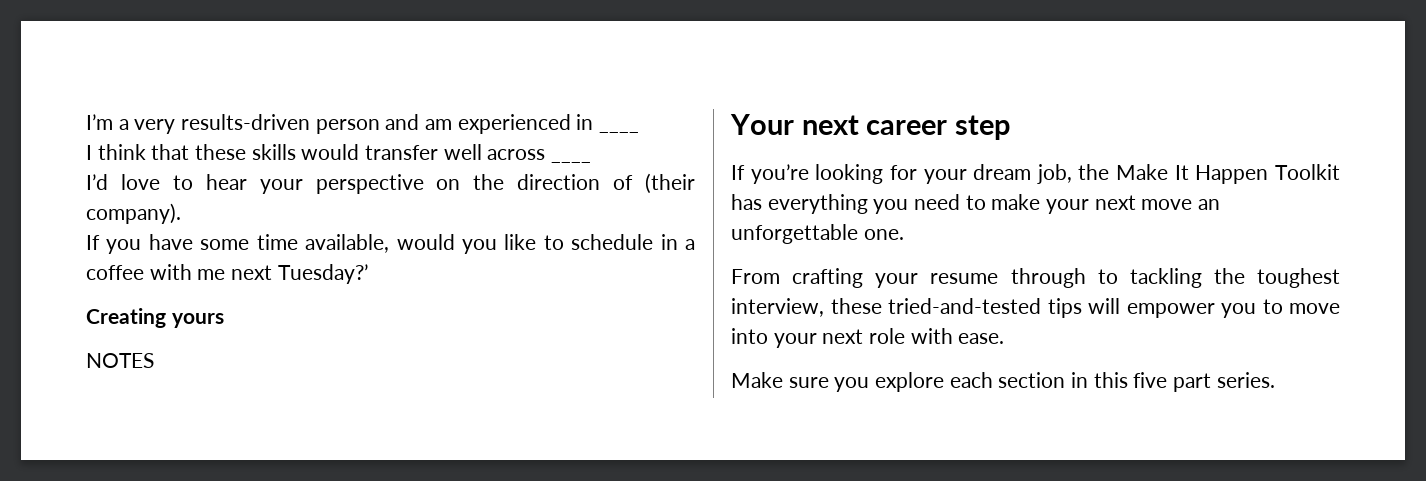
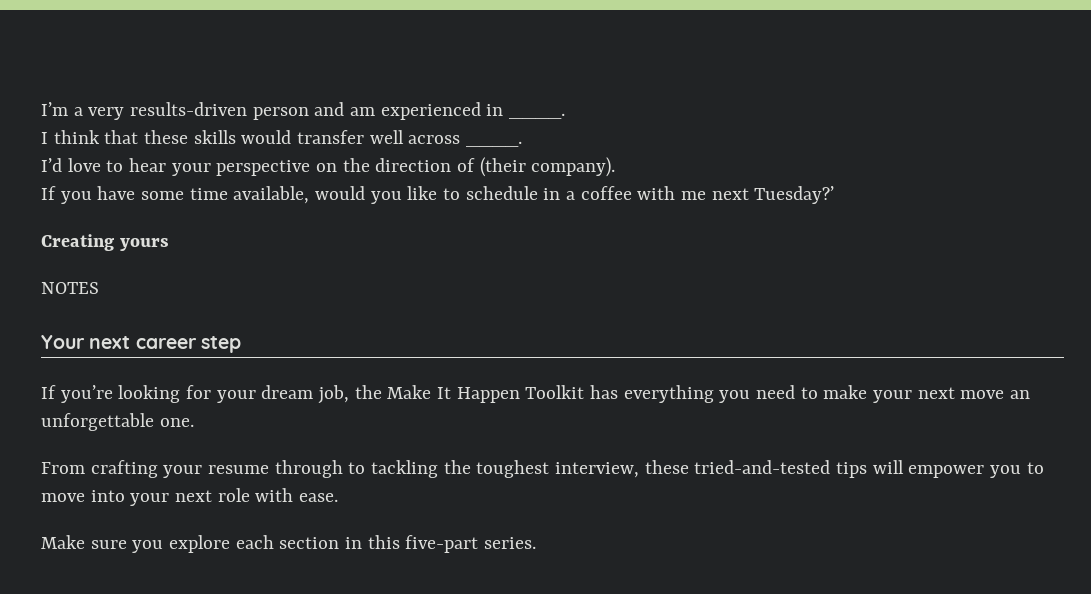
[599,130,640,133] ____ -> [509,113,566,119] ____.
[551,160,592,163] ____ -> [466,141,523,147] ____.
[1133,372,1212,392] five part -> [405,535,479,553] five-part

